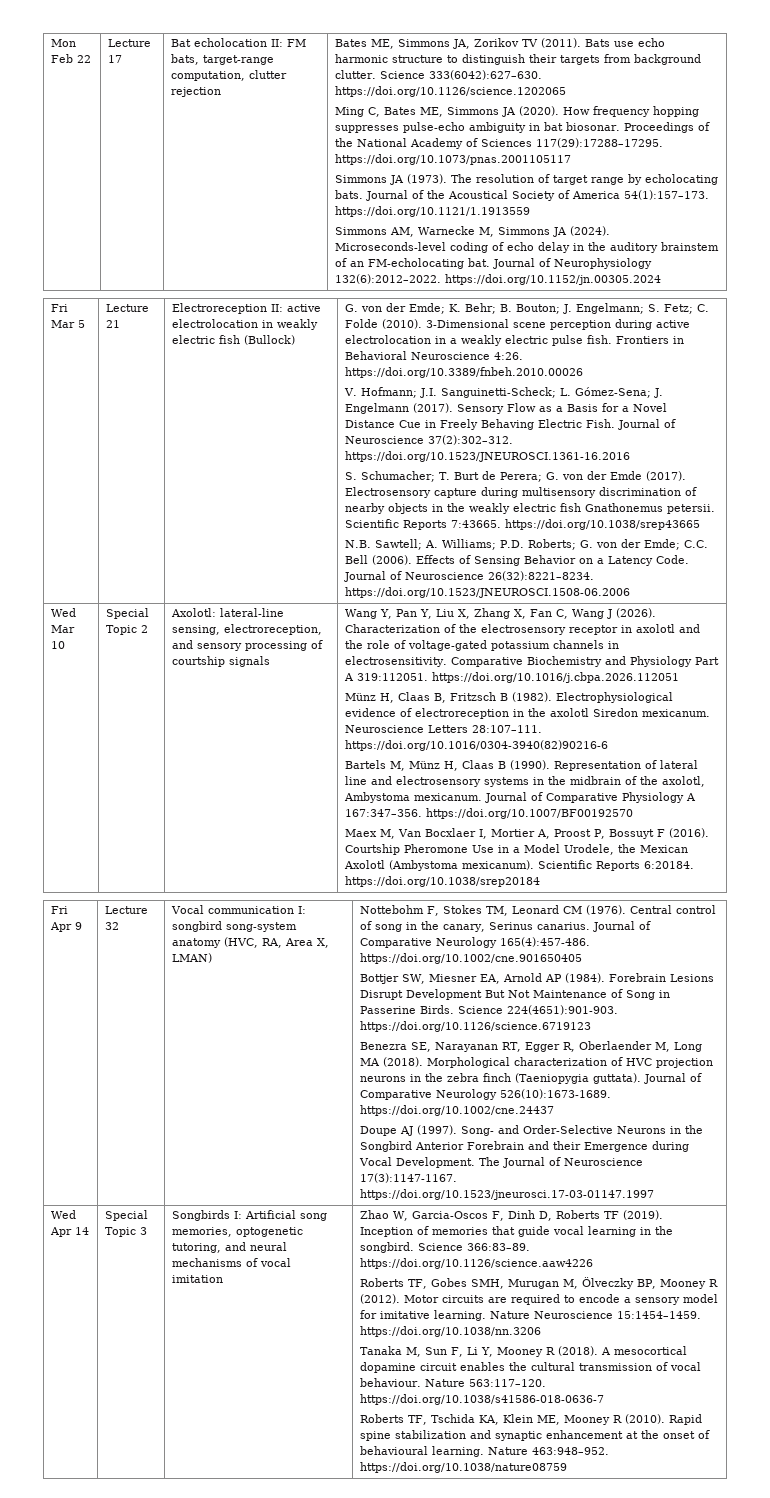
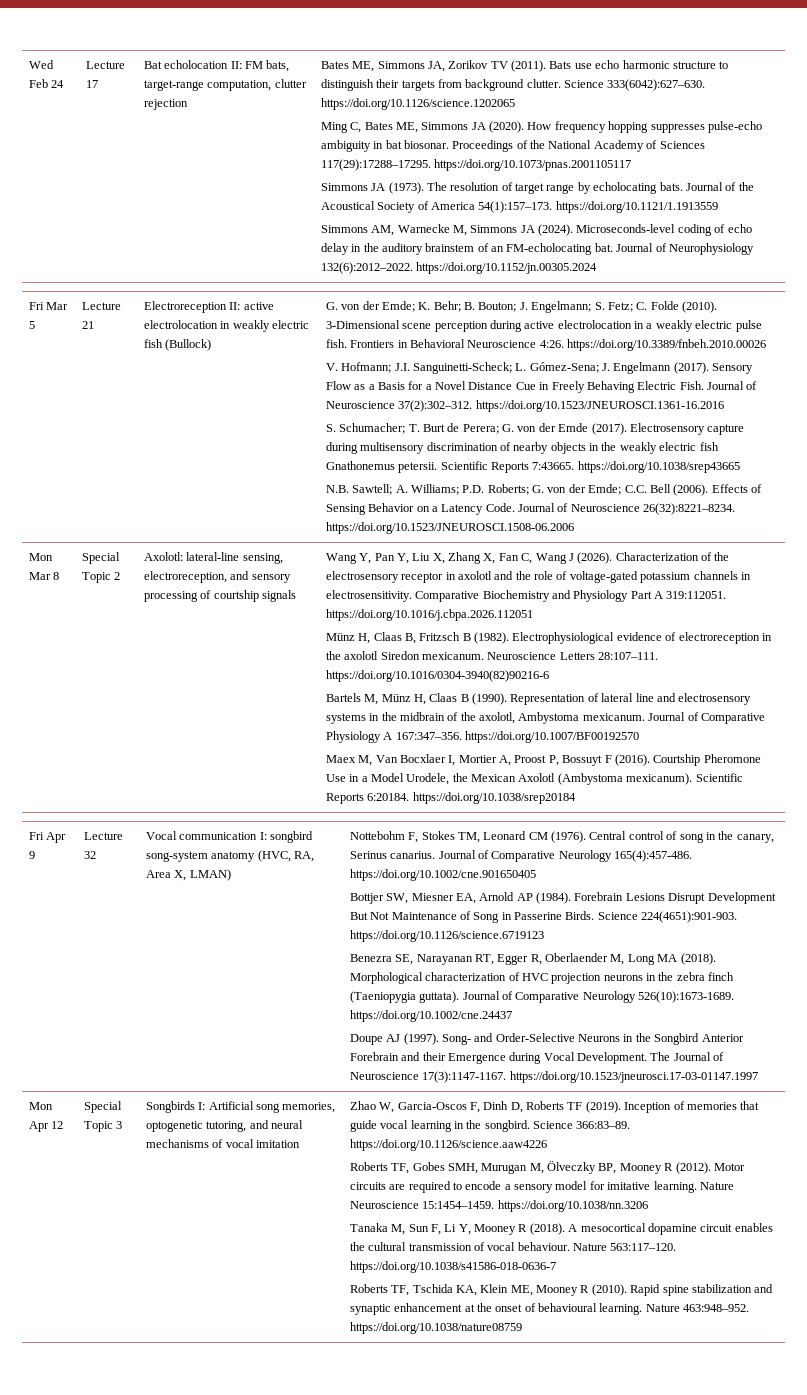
[50,39,76,47] [50,54,91,63] Mon Feb 22 -> [28,60,54,69] [28,79,65,88] Wed Feb 24
[50,608,76,617] [50,625,75,633] [50,641,65,649] Wed Mar 10 -> [28,553,53,561] [28,572,60,580] Mon Mar 8
[50,1210,76,1219] [49,1227,89,1237] Wed Apr 14 -> [28,1102,53,1110] [28,1121,64,1132] Mon Apr 12

